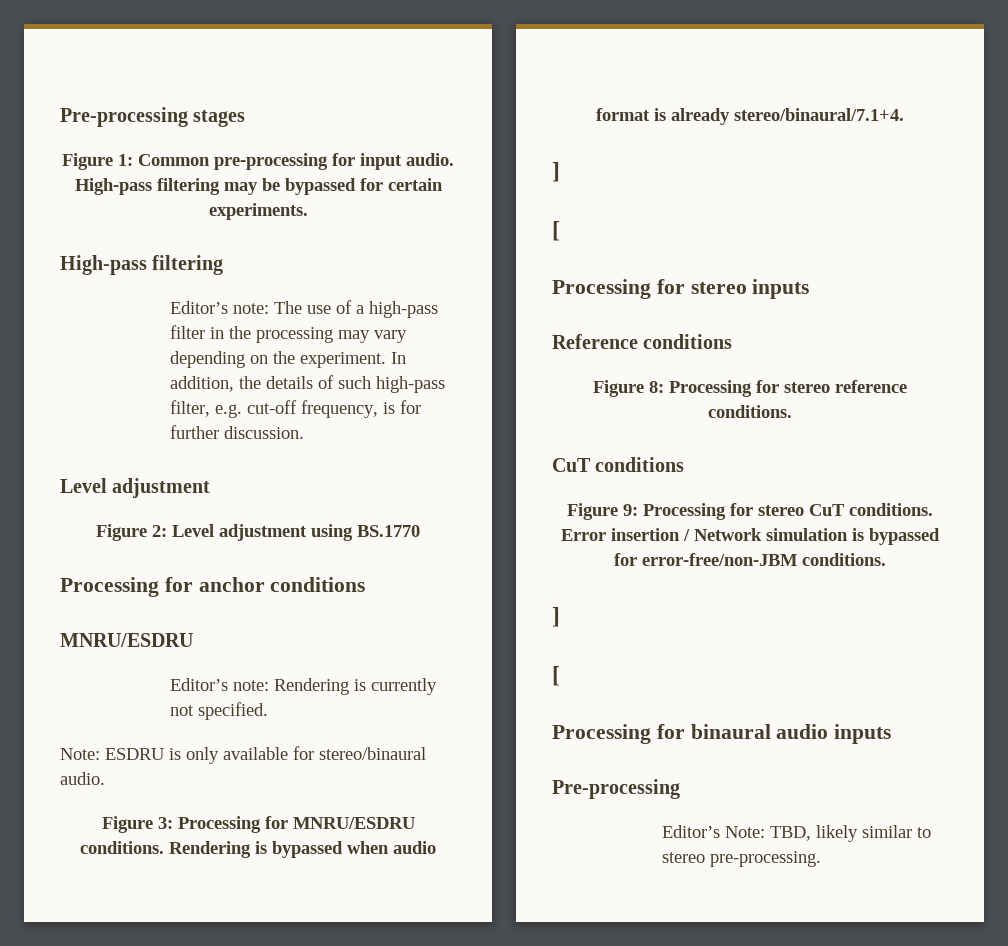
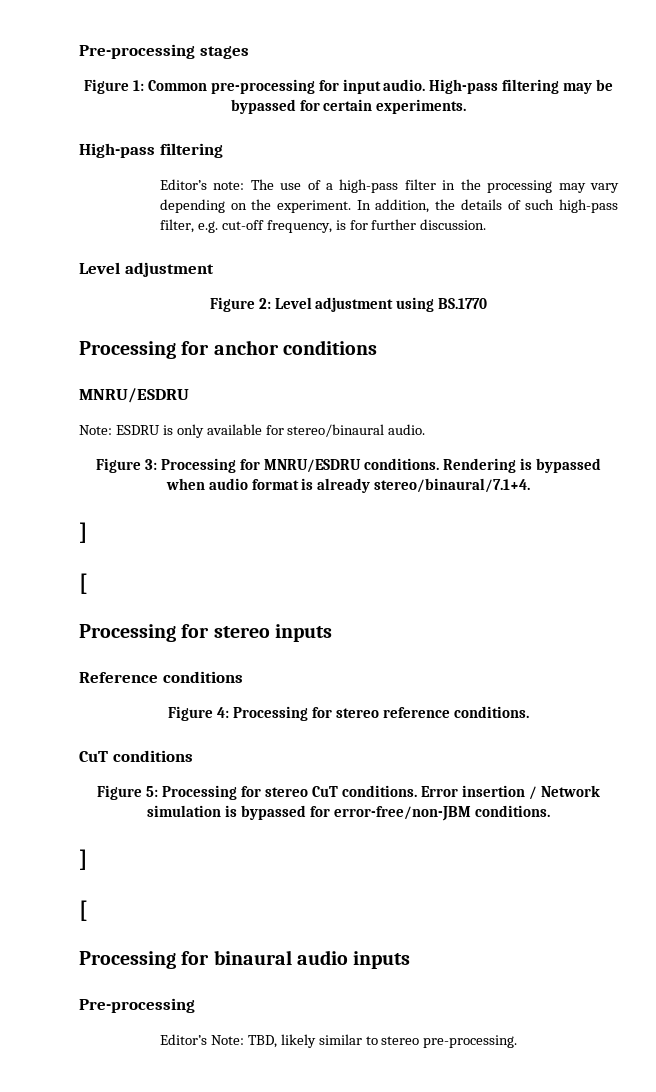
[169,678,437,695] [169,702,268,720] // Editor’s note: Rendering is currently not specified. -> (189, 395) none
[649,381,664,393] 8: -> [217,707,230,718] 4:
[623,504,638,516] 9: -> [146,786,159,797] 5:

